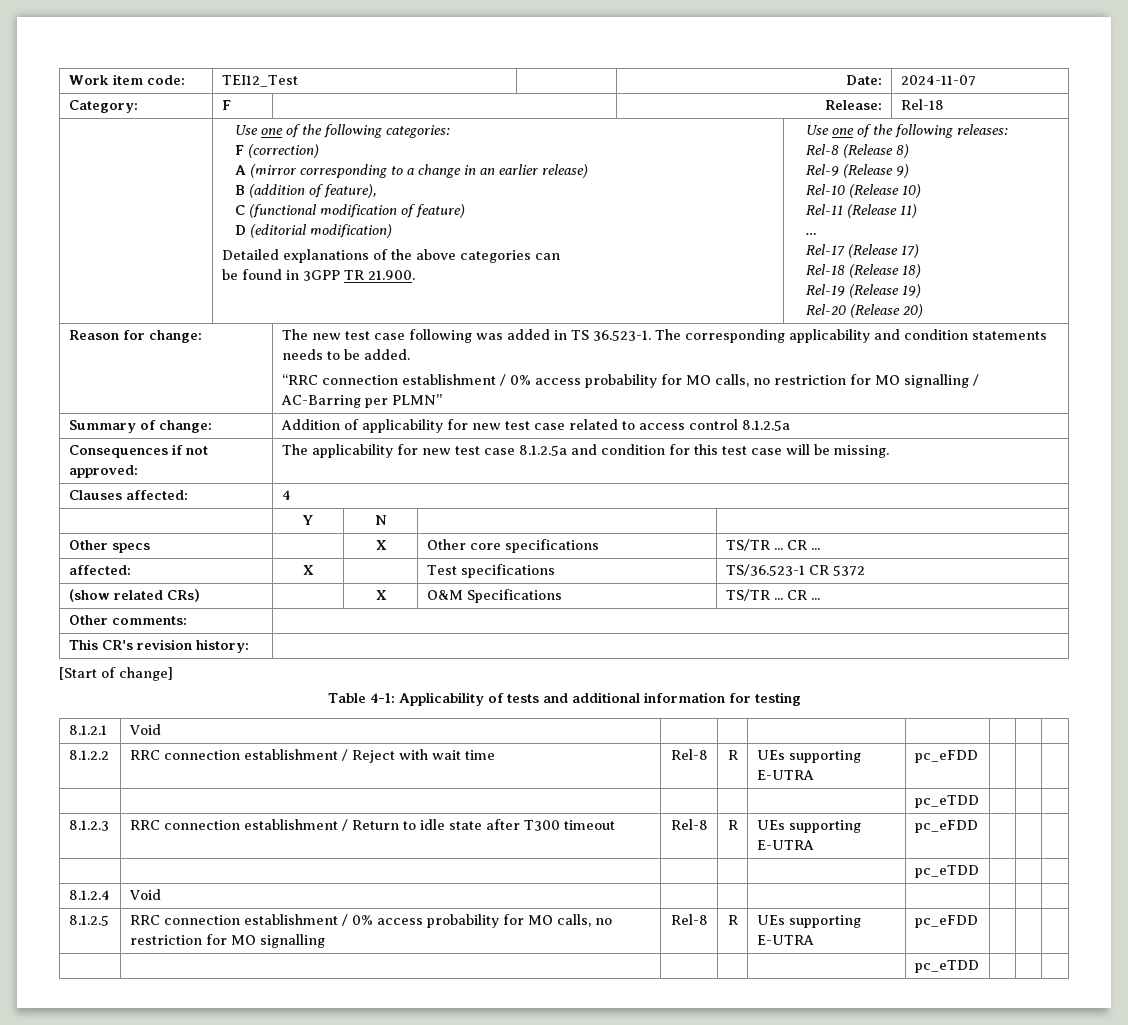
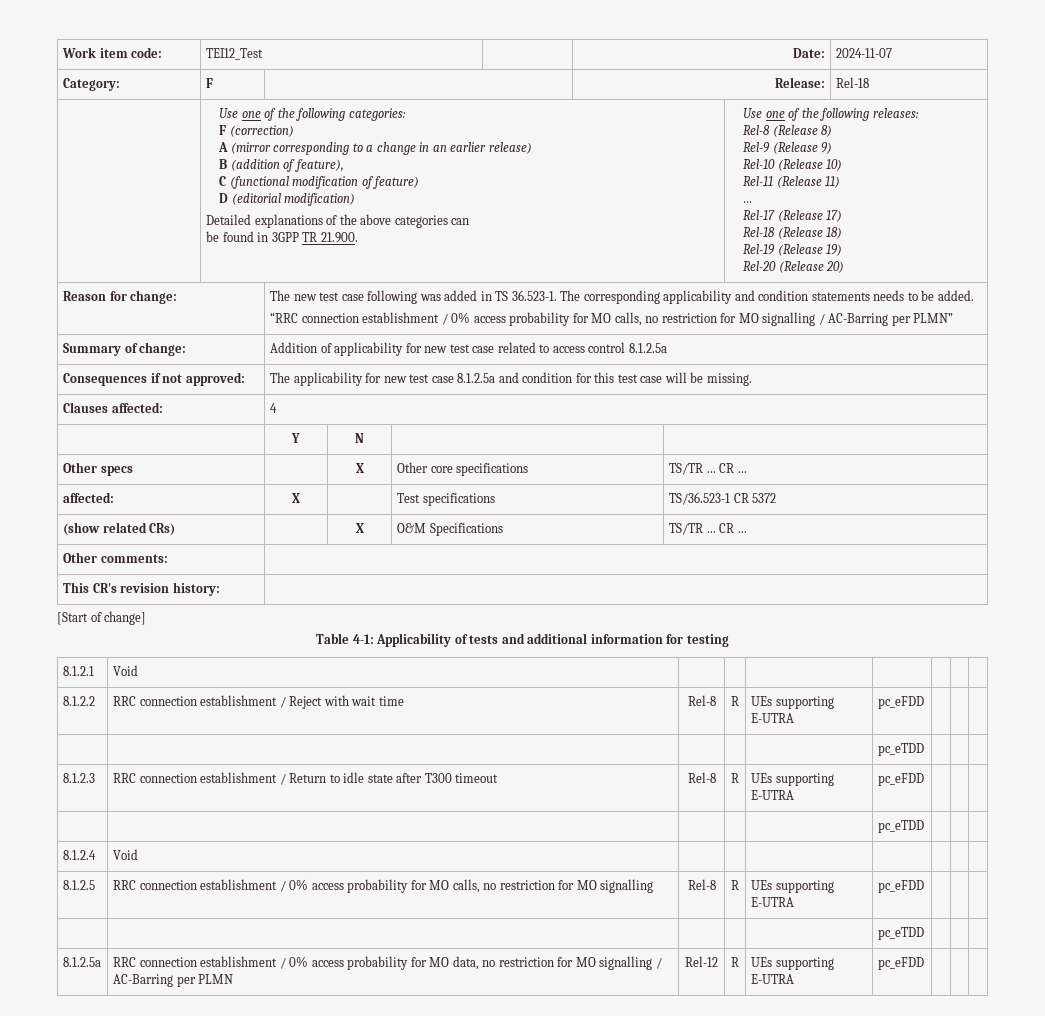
(979, 966) none -> [62,957,101,967] [112,956,662,970] [112,974,234,987] [685,956,718,967] [731,957,739,967] [750,957,834,970] [750,974,794,984] [877,957,924,970] // 8.1.2.5a | RRC connection establishment / 0% access probability for MO data, no restriction for MO signalling / AC-Barring per PLMN | Rel-12 | R | UEs supporting E-UTRA | pc_eFDD | | |

